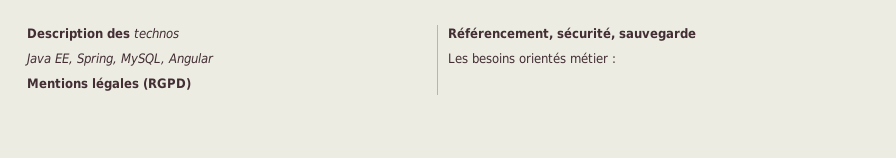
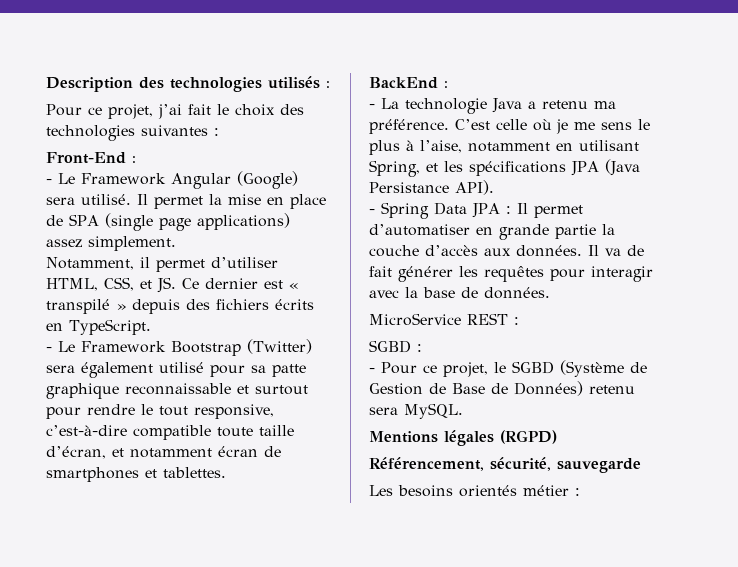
[134,28,179,39] [25,53,214,66] technos // Java EE, Spring, MySQL, Angular -> [170,76,330,92] [46,104,304,119] [46,125,219,141] [46,152,136,164] [46,171,298,189] [46,194,326,209] [46,213,290,231] [46,236,176,251] [46,257,278,272] [46,277,299,293] [46,299,314,314] [46,319,151,335] [46,339,312,356] [46,362,306,378] [46,383,308,399] [46,404,274,419] [46,425,294,440] [46,446,281,459] [46,467,226,482] [369,77,448,89] [369,98,616,114] [369,119,650,134] [369,140,639,155] [369,159,640,177] [369,180,494,195] [369,202,583,219] [369,224,615,240] [369,245,644,257] [369,266,653,282] [369,287,550,299] [369,313,519,326] [369,340,422,353] [369,360,647,377] [369,381,635,396] [369,403,463,419] technologies utilisés : // Pour ce projet, j’ai fait le choix des technologies suivantes : // Front-End : // - Le Framework Angular (Google) sera utilisé. Il permet la mise en place de SPA (single page applications) assez simplement. // Notamment, il permet d’utiliser HTML, CSS, et JS. Ce dernier est « transpilé » depuis des fichiers écrits en TypeScript. // - Le Framework Bootstrap (Twitter) sera également utilisé pour sa patte graphique reconnaissable et surtout pour rendre le tout responsive, c’est-à-dire compatible toute taille d’écran, et notamment écran de smartphones et tablettes. // BackEnd : // - La technologie Java a retenu ma préférence. C’est celle où je me sens le plus à l’aise, notamment en utilisant Spring, et les spécifications JPA (Java Persistance API). // - Spring Data JPA : Il permet d’automatiser en grande partie la couche d’accès aux données. Il va de fait générer les requêtes pour interagir avec la base de données. // MicroService REST : // SGBD : // - Pour ce projet, le SGBD (Système de Gestion de Base de Données) retenu sera MySQL.

